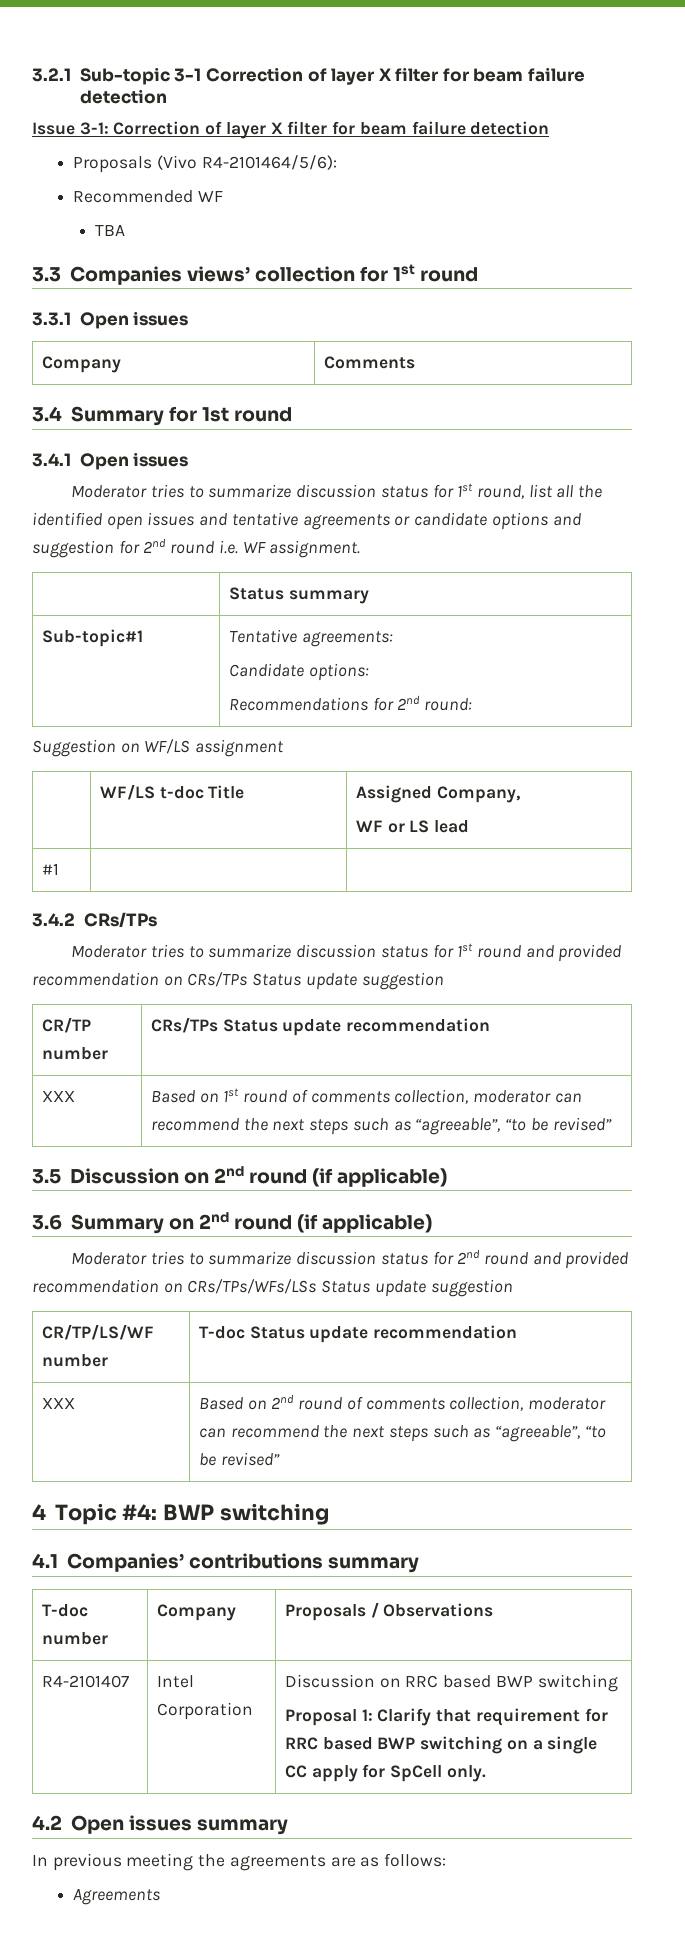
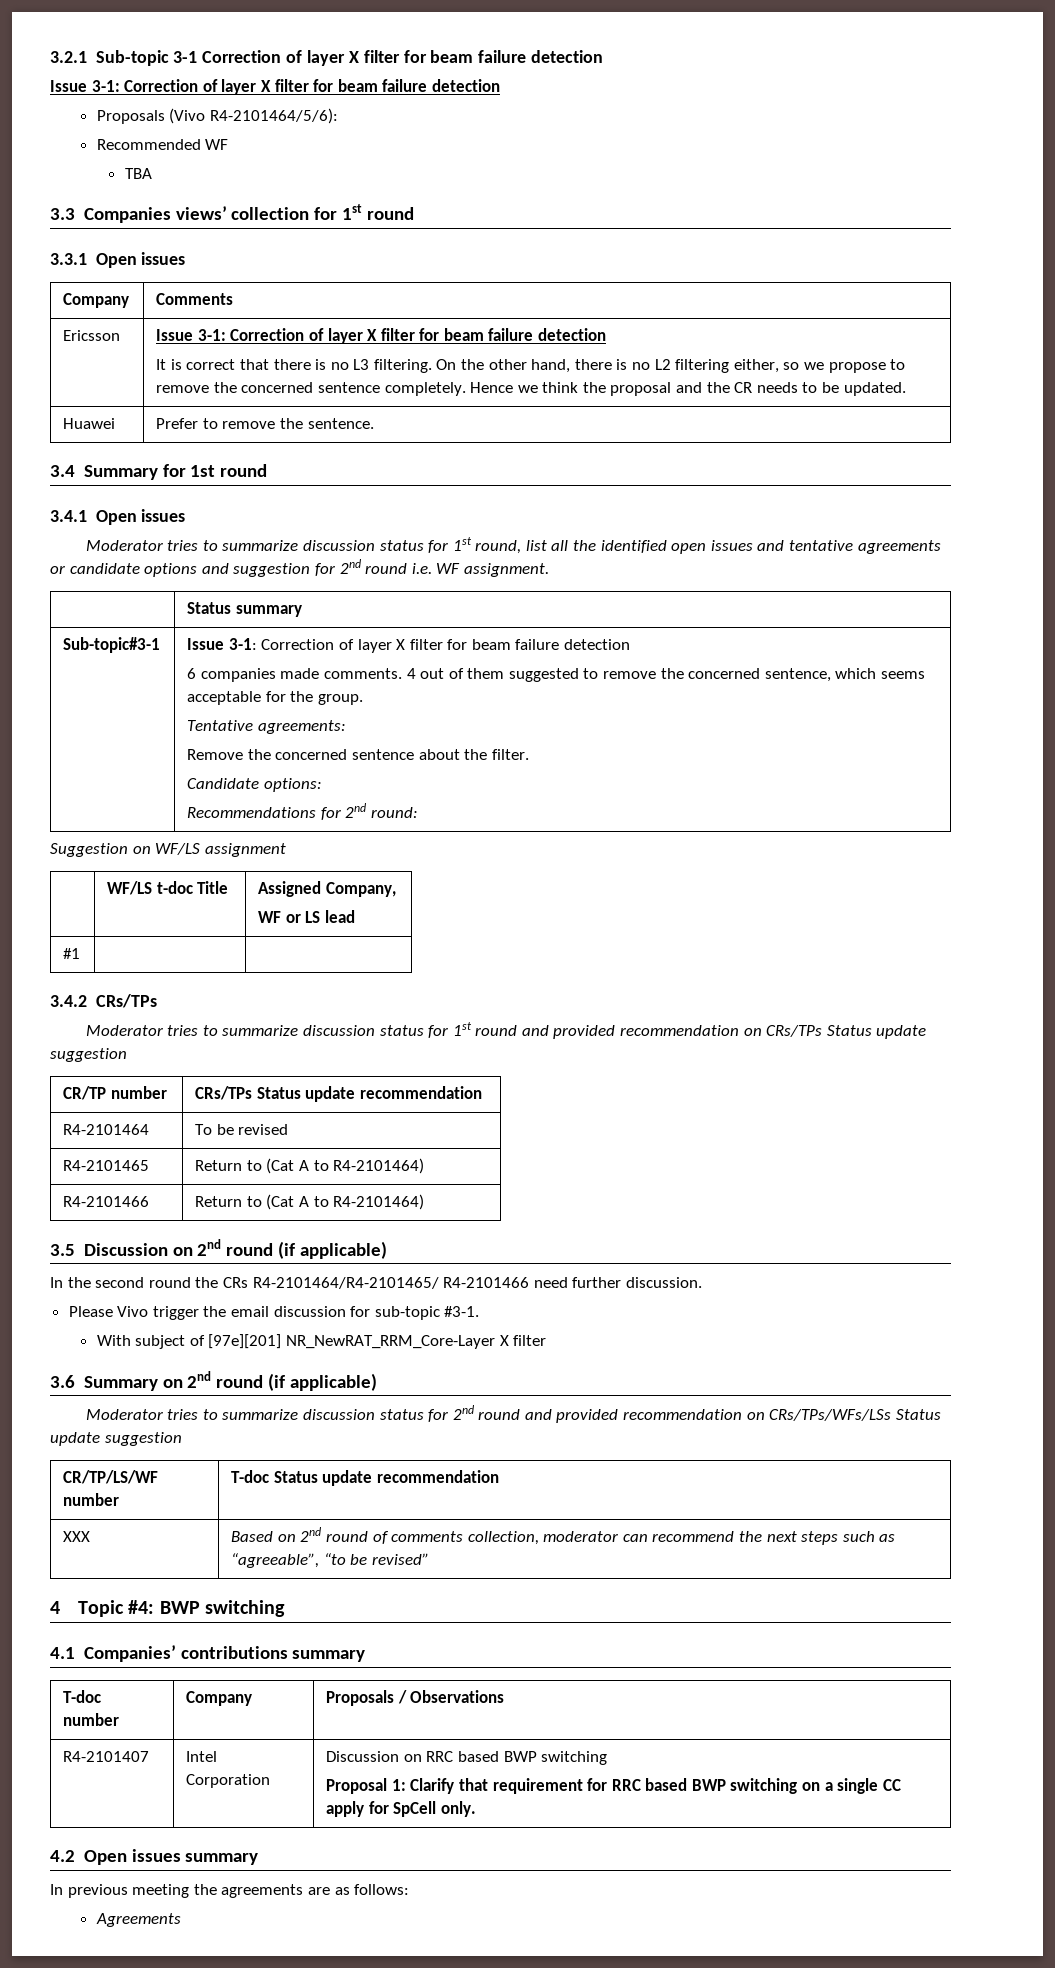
(416, 362) none -> [63,330,121,341] [156,328,607,344] [156,359,906,373] [156,382,906,396] [63,418,116,429] [156,418,374,429] // Ericsson | Issue 3-1: Correction of layer X filter for beam failure detection // It is correct that there is no L3 filtering. On the other hand, there is no L2 filtering either, so we propose to remove the concerned sentence completely. Hence we think the proposal and the CR needs to be updated. // Huawei | Prefer to remove the sentence.
[42,629,144,647] [229,629,393,647] Sub-topic#1 | Tentative agreements: -> [63,637,161,653] [187,638,631,653] [187,668,925,682] [187,691,363,705] [187,720,346,734] [187,749,529,760] Sub-topic#3-1 | Issue 3-1: Correction of layer X filter for beam failure detection // 6 companies made comments. 4 out of them suggested to remove the concerned sentence, which seems acceptable for the group. // Tentative agreements: // Remove the concerned sentence about the filter.
[42,1091,76,1102] [151,1088,582,1104] [151,1117,612,1135] XXX | Based on 1st round of comments collection, moderator can recommend the next steps such as “agreeable”, “to be revised” -> [63,1124,150,1135] [195,1124,289,1135] [63,1160,150,1171] [195,1158,425,1174] [63,1196,150,1207] [195,1194,425,1210] R4-2101464 | To be revised // R4-2101465 | Return to (Cat A to R4-2101464) // R4-2101466 | Return to (Cat A to R4-2101464)
(448, 1177) none -> [50,1277,702,1289] [68,1306,480,1320] [96,1334,547,1349] // In the second round the CRs R4-2101464/R4-2101465/ R4-2101466 need further discussion. // Please Vivo trigger the email discussion for sub-topic #3-1. // With subject of [97e][201] NR_NewRAT_RRM_Core-Layer X filter

